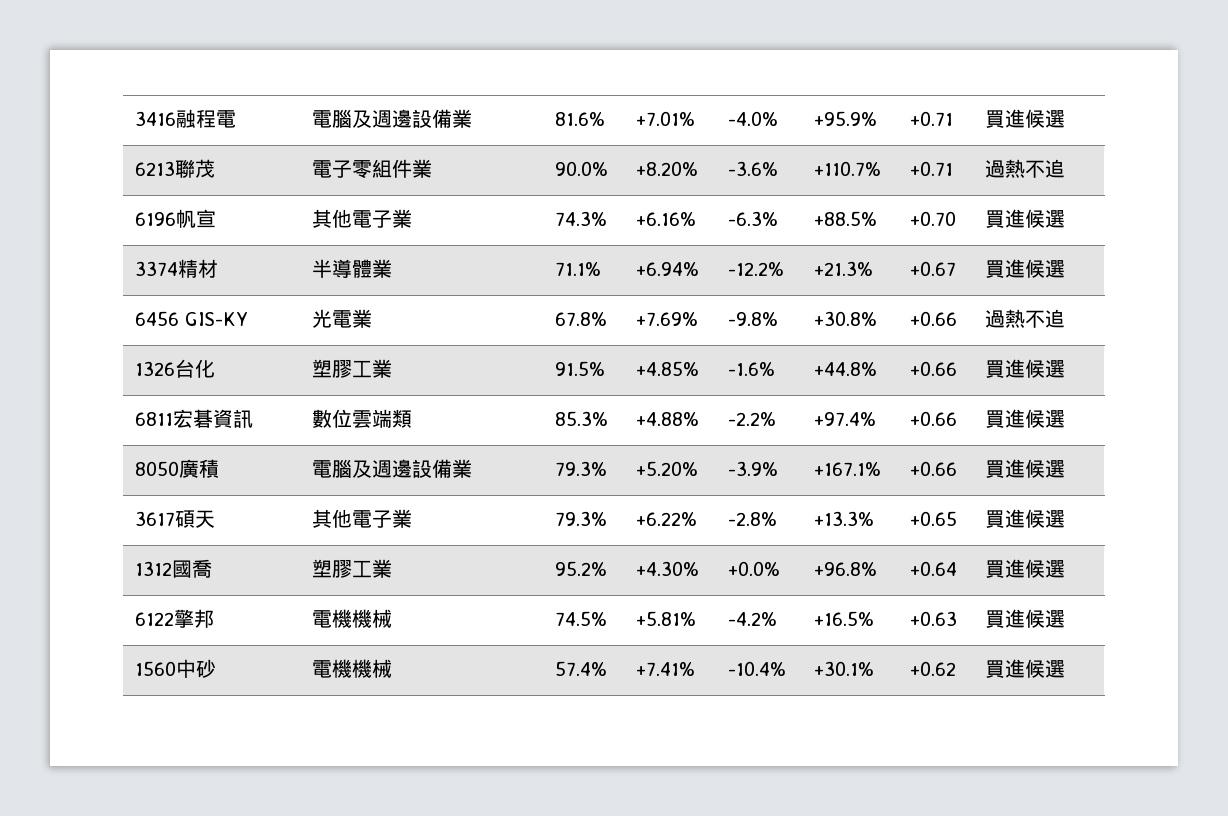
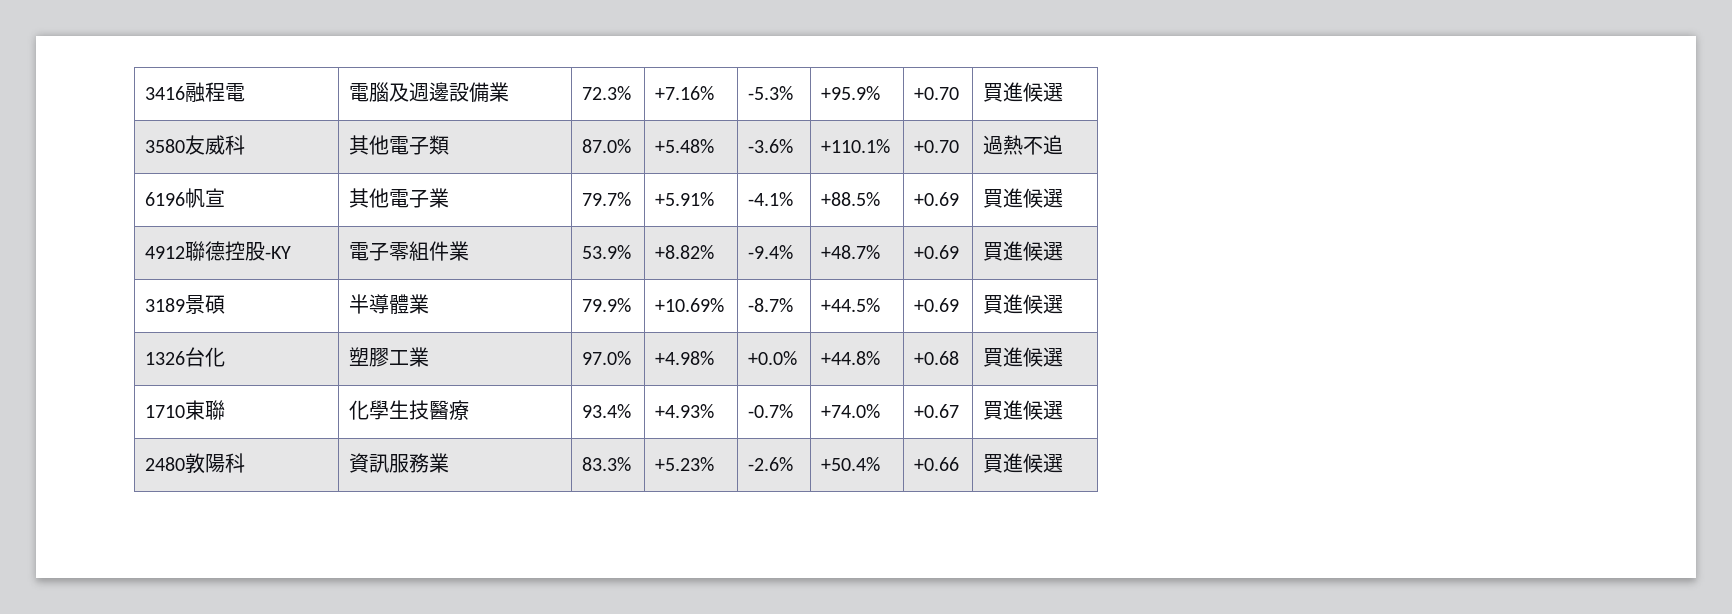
[555,112,606,126] [636,111,696,126] [728,111,779,126] 81.6% | +7.01% | -4.0% -> [582,86,632,100] [655,86,715,100] [748,86,794,100] 72.3% | +7.16% | -5.3%
[910,111,954,126] [985,109,1066,128] [135,159,216,178] [312,159,433,179] [555,161,609,176] [636,161,699,176] +0.71 | 買進候選 // 6213聯茂 | 電子零組件業 | 90.0% | +8.20% -> [914,87,960,100] [983,82,1064,102] [145,135,246,155] [349,135,450,155] [582,139,632,153] [655,139,715,153] +0.70 | 買進候選 // 3580友威科 | 其他電子類 | 87.0% | +5.48%
[814,161,882,176] [910,161,954,176] +110.7% | +0.71 -> [821,139,891,153] [914,140,960,153] +110.1% | +0.70
[555,211,608,226] [636,212,697,226] [728,211,779,226] 74.3% | +6.16% | -6.3% -> [582,192,632,206] [655,192,715,206] [748,192,794,206] 79.7% | +5.91% | -4.1%
[910,211,957,226] [985,209,1066,228] [135,259,219,278] [312,259,393,278] [555,262,602,276] [636,262,700,276] [728,262,785,276] [814,261,874,276] [910,261,957,276] [985,259,1066,278] [135,311,249,326] [312,309,373,328] [555,312,608,326] [636,312,699,326] [728,312,779,326] [814,311,878,326] [910,311,958,326] [985,309,1066,328] [135,359,216,378] [312,359,393,378] [555,361,606,376] [636,361,700,376] [728,362,776,376] [814,362,878,376] [910,361,958,376] [985,359,1066,378] [135,409,254,428] [312,409,413,428] [555,411,609,426] [636,412,700,426] [728,412,777,426] [814,412,877,426] [910,411,958,426] [985,409,1066,428] [135,459,220,478] [312,459,473,478] [555,461,608,476] [636,461,699,476] [728,461,779,476] [814,462,882,476] [910,461,958,476] [985,459,1066,478] [135,510,216,528] [312,509,413,528] [555,511,608,526] [636,512,698,526] [728,512,778,526] [814,511,875,526] [910,511,958,526] [985,509,1066,528] [135,559,213,578] [312,559,393,578] [555,561,608,576] [636,561,700,576] [728,561,781,576] [814,562,878,576] [910,561,958,576] [985,559,1066,578] [135,609,215,628] [312,609,393,628] [555,611,608,626] [636,611,697,626] [728,612,778,626] [814,611,875,626] [910,611,958,626] [985,609,1066,628] [135,659,217,678] [312,659,393,678] [555,661,608,676] [636,662,696,676] [728,661,787,676] [814,661,875,676] [910,661,957,676] +0.70 | 買進候選 // 3374精材 | 半導體業 | 71.1% | +6.94% | -12.2% | +21.3% | +0.67 | 買進候選 // 6456 GIS-KY | 光電業 | 67.8% | +7.69% | -9.8% | +30.8% | +0.66 | 過熱不追 // 1326台化 | 塑膠工業 | 91.5% | +4.85% | -1.6% | +44.8% | +0.66 | 買進候選 // 6811宏碁資訊 | 數位雲端類 | 85.3% | +4.88% | -2.2% | +97.4% | +0.66 | 買進候選 // 8050廣積 | 電腦及週邊設備業 | 79.3% | +5.20% | -3.9% | +167.1% | +0.66 | 買進候選 // 3617碩天 | 其他電子業 | 79.3% | +6.22% | -2.8% | +13.3% | +0.65 | 買進候選 // 1312國喬 | 塑膠工業 | 95.2% | +4.30% | +0.0% | +96.8% | +0.64 | 買進候選 // 6122擎邦 | 電機機械 | 74.5% | +5.81% | -4.2% | +16.5% | +0.63 | 買進候選 // 1560中砂 | 電機機械 | 57.4% | +7.41% | -10.4% | +30.1% | +0.62 -> [914,192,960,206] [983,188,1064,208] [145,241,292,261] [349,241,470,261] [582,245,632,259] [655,245,715,259] [748,245,794,259] [821,245,881,259] [914,245,960,259] [983,241,1064,261] [145,295,226,314] [349,294,430,314] [582,298,632,312] [655,298,725,312] [748,298,794,312] [821,298,881,312] [914,298,960,312] [983,294,1064,314] [145,347,226,367] [349,347,430,367] [582,351,632,365] [655,351,715,365] [748,351,798,365] [821,351,881,365] [914,351,960,365] [983,347,1064,367] [145,400,226,420] [349,400,470,420] [582,404,632,418] [655,404,715,418] [748,404,794,418] [821,404,881,418] [914,404,960,418] [983,400,1064,420] [145,453,246,474] [349,453,450,473] [582,457,632,471] [655,457,715,471] [748,457,794,471] [821,457,881,471] [914,457,960,471] +0.69 | 買進候選 // 4912聯德控股-KY | 電子零組件業 | 53.9% | +8.82% | -9.4% | +48.7% | +0.69 | 買進候選 // 3189景碩 | 半導體業 | 79.9% | +10.69% | -8.7% | +44.5% | +0.69 | 買進候選 // 1326台化 | 塑膠工業 | 97.0% | +4.98% | +0.0% | +44.8% | +0.68 | 買進候選 // 1710東聯 | 化學生技醫療 | 93.4% | +4.93% | -0.7% | +74.0% | +0.67 | 買進候選 // 2480敦陽科 | 資訊服務業 | 83.3% | +5.23% | -2.6% | +50.4% | +0.66

